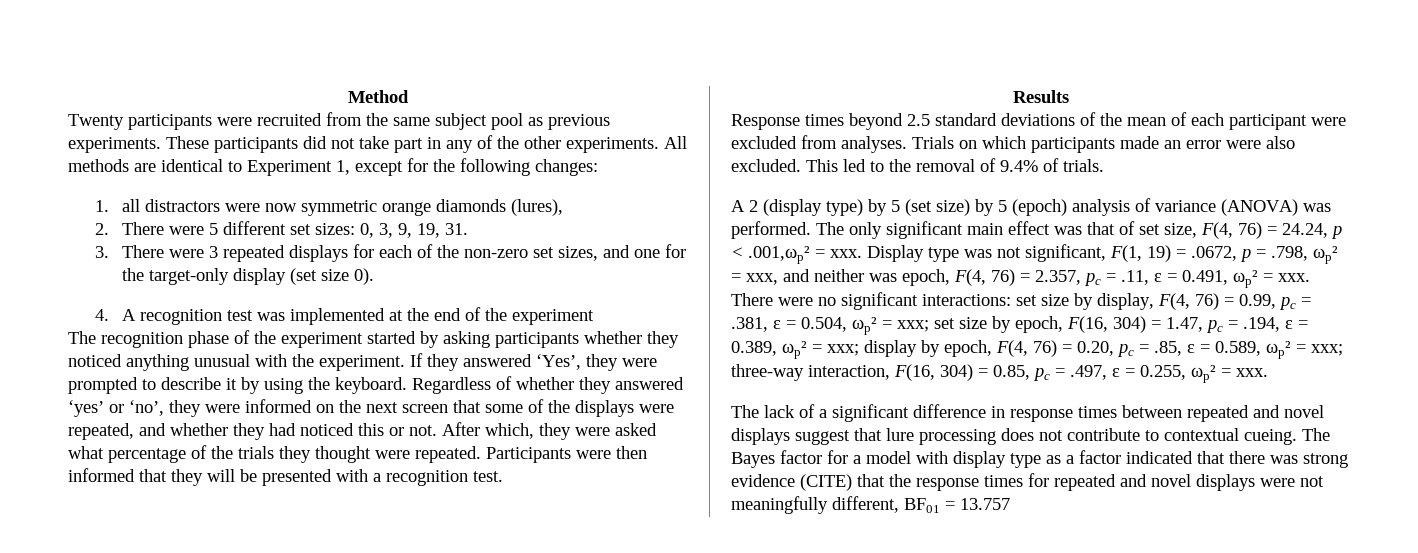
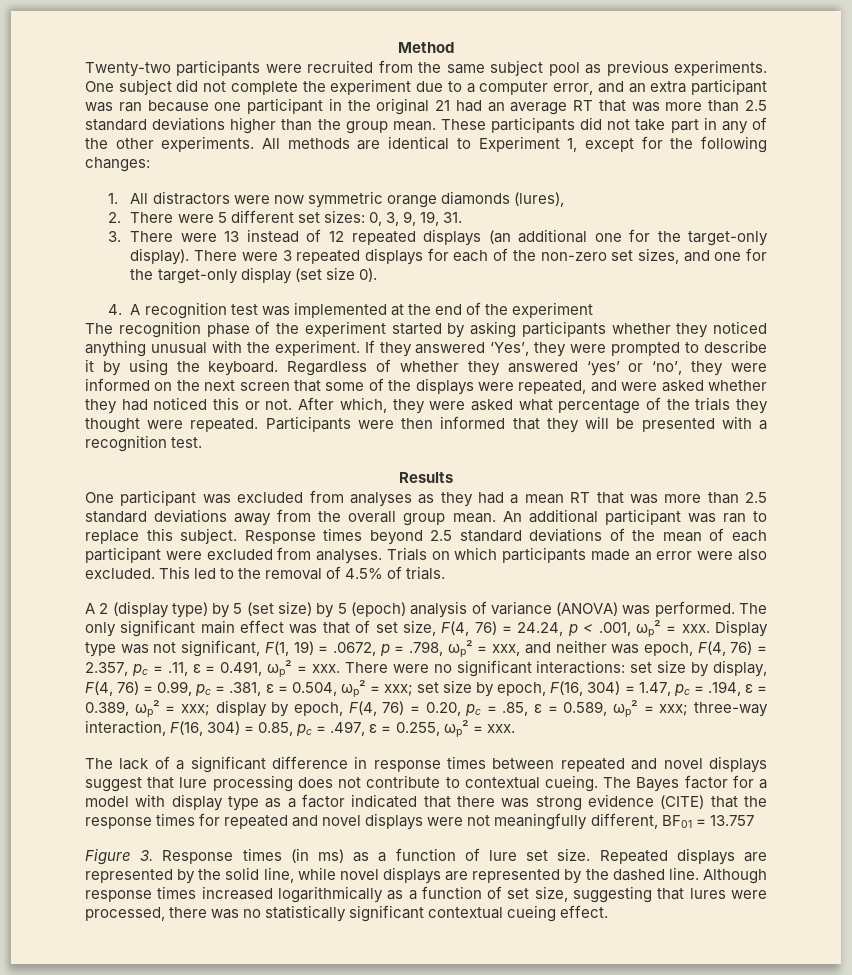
[68,114,124,130] Twenty -> [85,62,171,77] Twenty-two
(161, 145) none -> [85,79,768,95] [85,98,767,115] [85,117,436,134] One subject did not complete the experiment due to a computer error, and an extra participant was ran because one participant in the original 21 had an average RT that was more than 2.5 standard deviations higher than the group mean.
[121,199,140,212] all -> [130,193,149,204] All
(204, 253) none -> [224,229,768,246] [130,248,278,265] 13 instead of 12 repeated displays (an additional one for the target-only display). There were
(166, 429) none -> [621,380,704,392] were asked
(1069, 96) none -> [85,490,767,507] [85,509,768,526] [85,528,238,544] One participant was excluded from analyses as they had a mean RT that was more than 2.5 standard deviations away from the overall group mean. An additional participant was ran to replace this subject.
[1000,160,1038,172] 9.4% -> [345,568,384,579] 4.5%
[748,246,810,264] .001,ωp² -> [598,620,661,638] .001, ωp²
(1010, 504) none -> [85,848,767,865] [85,867,767,884] [85,886,767,903] [85,905,609,922] // Figure 3. Response times (in ms) as a function of lure set size. Repeated displays are represented by the solid line, while novel displays are represented by the dashed line. Although response times increased logarithmically as a function of set size, suggesting that lures were processed, there was no statistically significant contextual cueing effect.

